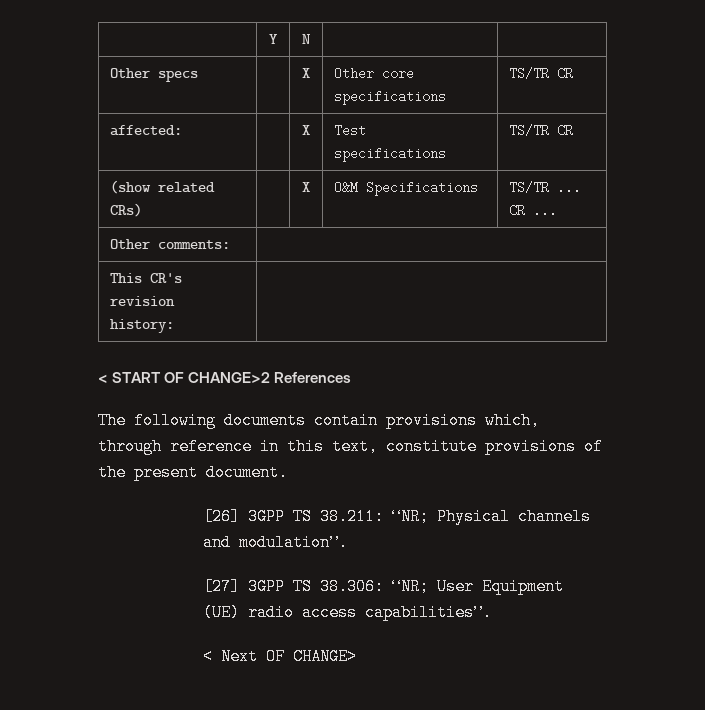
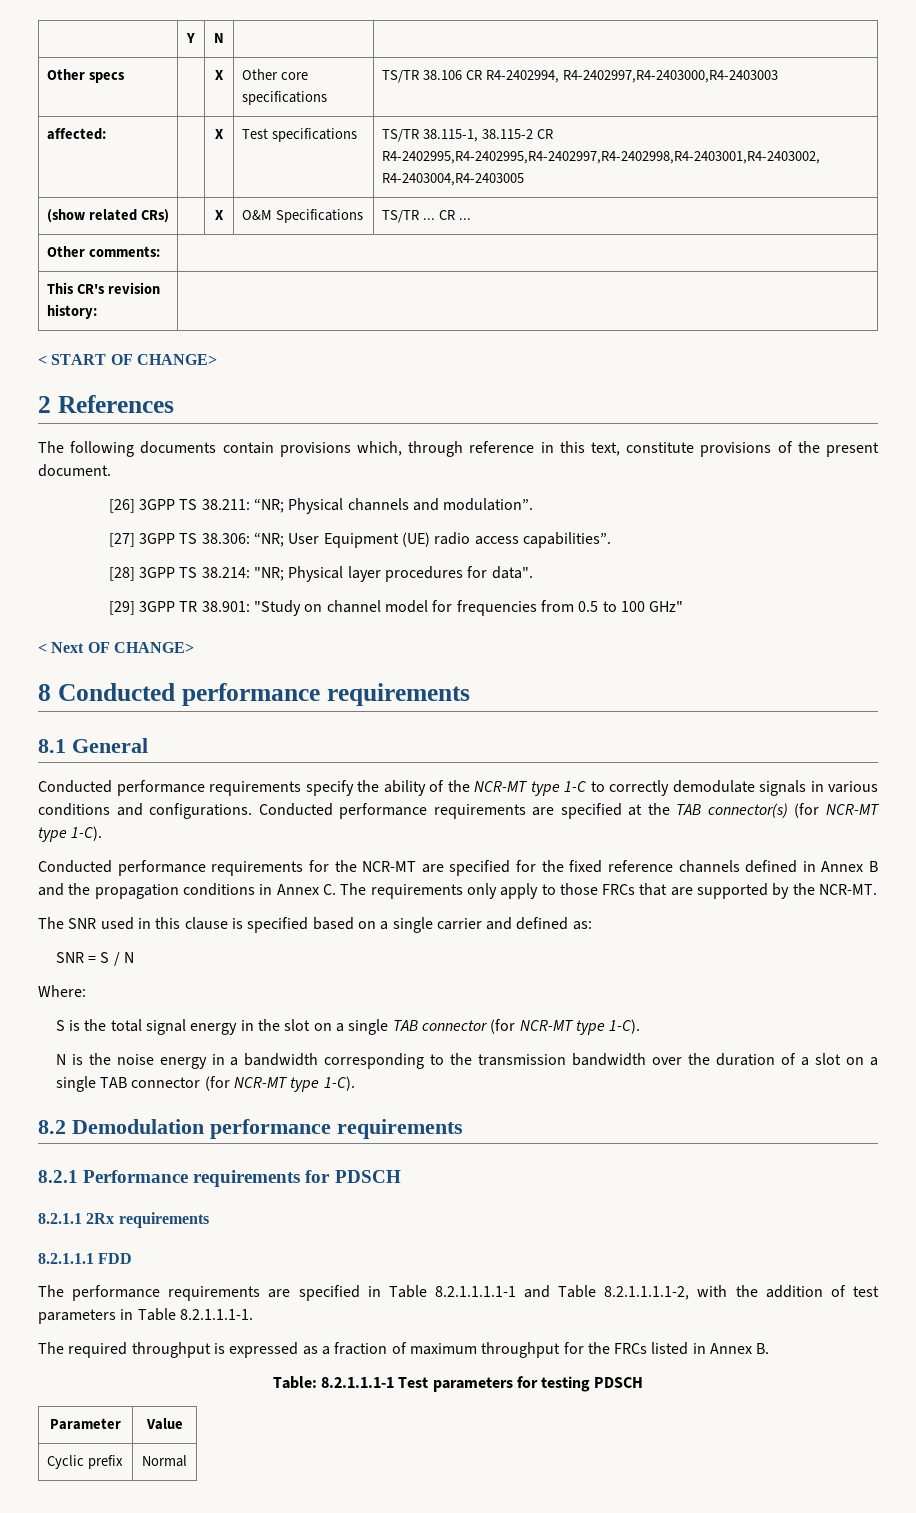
[557,67,574,80] CR -> [422,70,778,83] 38.106 CR R4-2402994, R4-2402997,R4-2403000,R4-2403003
[557,124,574,137] CR -> [422,129,553,142] [381,151,820,164] [381,173,524,186] 38.115-1, 38.115-2 CR R4-2402995,R4-2402995,R4-2402997,R4-2402998,R4-2403001,R4-2403002, R4-2403004,R4-2403005
[188,372,271,383] CHANGE>2 -> [136,354,217,365] [38,396,51,413] CHANGE> // 2
[202,648,357,665] < Next OF CHANGE> -> [108,566,533,582] [108,600,684,616] [38,642,194,653] [38,683,470,706] [38,738,148,753] [38,780,878,796] [38,803,881,819] [38,826,103,842] [38,860,878,876] [38,883,878,899] [38,917,592,933] [55,952,134,966] [38,985,86,997] [55,1019,641,1035] [55,1053,878,1069] [55,1076,355,1092] [38,1119,463,1139] [38,1170,401,1187] [38,1212,209,1228] [38,1253,133,1264] [38,1285,879,1301] [38,1308,253,1324] [38,1342,770,1358] [272,1376,644,1392] [50,1418,121,1430] [145,1418,183,1430] [46,1455,123,1469] [142,1455,187,1467] [28] 3GPP TS 38.214: "NR; Physical layer procedures for data". // [29] 3GPP TR 38.901: "Study on channel model for frequencies from 0.5 to 100 GHz" // < Next OF CHANGE> // 8 Conducted performance requirements // 8.1 General // Conducted performance requirements specify the ability of the NCR-MT type 1-C to correctly demodulate signals in various conditions and configurations. Conducted performance requirements are specified at the TAB connector(s) (for NCR-MT type 1-C). // Conducted performance requirements for the NCR-MT are specified for the fixed reference channels defined in Annex B and the propagation conditions in Annex C. The requirements only apply to those FRCs that are supported by the NCR-MT. // The SNR used in this clause is specified based on a single carrier and defined as: // SNR = S / N // Where: // S is the total signal energy in the slot on a single TAB connector (for NCR-MT type 1-C). // N is the noise energy in a bandwidth corresponding to the transmission bandwidth over the duration of a slot on a single TAB connector (for NCR-MT type 1-C). // 8.2 Demodulation performance requirements // 8.2.1 Performance requirements for PDSCH // 8.2.1.1 2Rx requirements // 8.2.1.1.1 FDD // The performance requirements are specified in Table 8.2.1.1.1.1-1 and Table 8.2.1.1.1.1-2, with the addition of test parameters in Table 8.2.1.1.1-1. // The required throughput is expressed as a fraction of maximum throughput for the FRCs listed in Annex B. // Table: 8.2.1.1.1-1 Test parameters for testing PDSCH // Parameter | Value // Cyclic prefix | Normal

